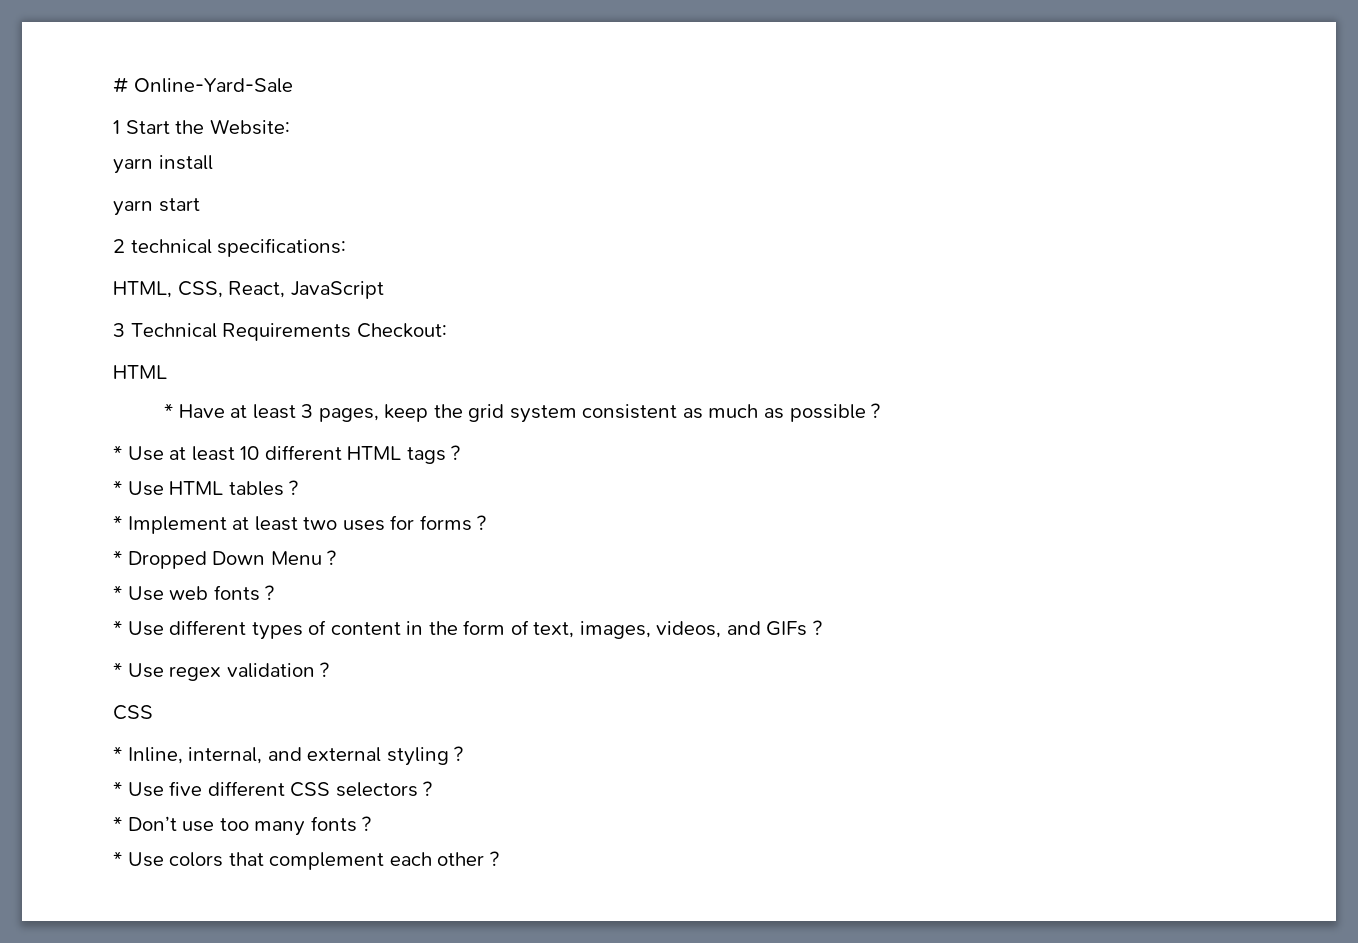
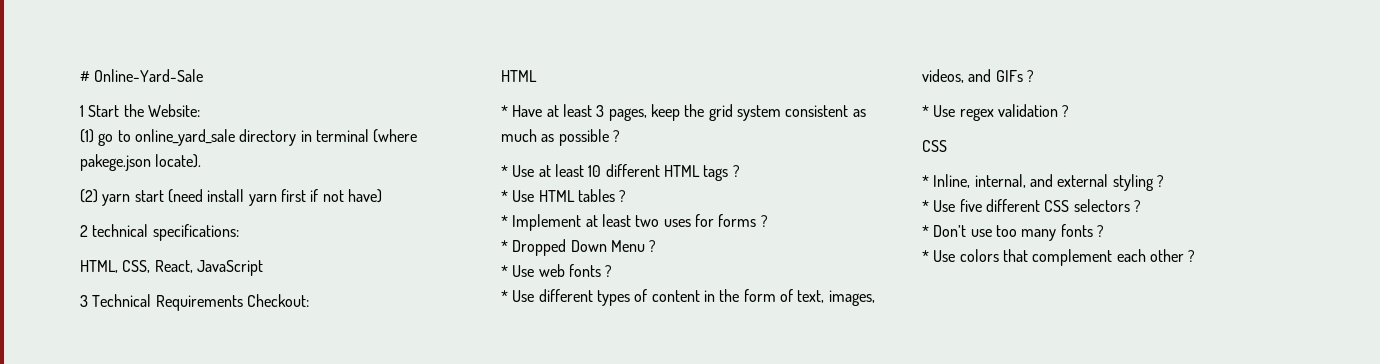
[113,155,213,174] [113,198,200,216] yarn install // yarn start -> [80,129,418,146] [80,154,202,171] [80,189,382,206] (1) go to online_yard_sale directory in terminal (where pakege.json locate). // (2) yarn start (need install yarn first if not have)

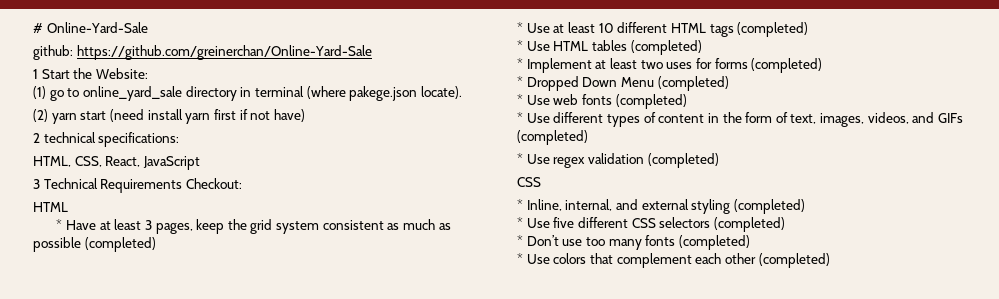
(204, 75) none -> [33,45,372,60] // github: https://github.com/greinerchan/Online-Yard-Sale
[612,130,620,142] ? -> [84,237,156,252] (completed)
[732,165,740,177] ? -> [737,22,809,37] (completed)
[619,190,627,202] ? -> [630,40,702,55] (completed)
[760,215,768,227] ? -> [751,58,823,73] (completed)
[649,240,657,252] ? -> [657,76,729,91] (completed)
[605,265,613,277] ? -> [615,94,687,109] (completed)
[1026,70,1034,82] ? -> [517,130,588,145] (completed)
[1062,105,1070,117] ? -> [647,153,719,168] (completed)
[1156,175,1164,187] ? -> [733,199,805,214] (completed)
[1133,200,1141,212] ? -> [713,217,785,232] (completed)
[1096,225,1104,237] ? -> [678,235,750,250] (completed)
[1188,250,1196,262] ? -> [758,253,830,268] (completed)

